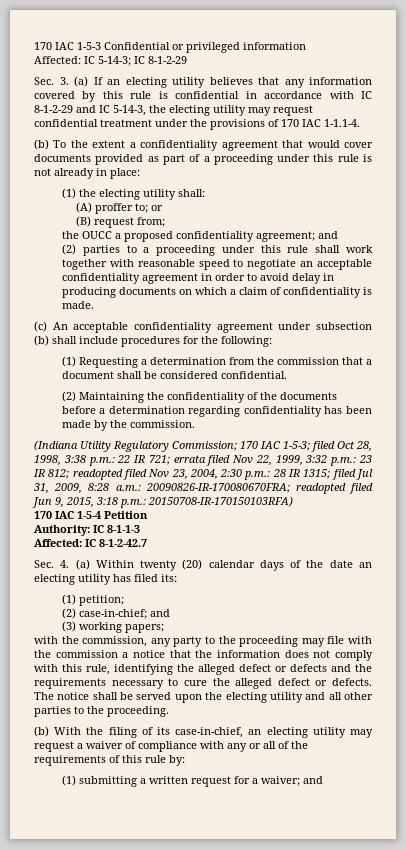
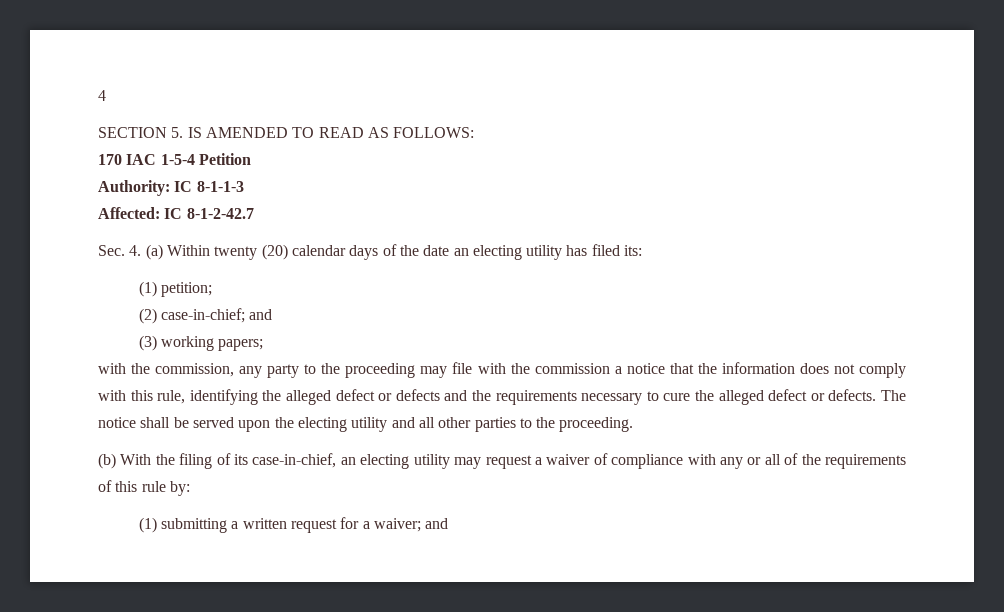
[34,42,306,53] [34,56,187,66] [34,76,372,88] [34,91,373,102] [34,105,313,116] [34,119,360,130] [34,139,374,151] [34,154,373,165] [34,168,140,179] [61,188,205,200] [75,202,163,214] [75,216,165,228] [61,231,338,242] [61,244,374,256] [61,259,373,270] [61,273,334,284] [61,287,372,298] [61,301,94,309] [34,321,372,333] [34,335,272,347] [61,356,373,368] [61,371,287,379] [61,391,337,403] [61,406,373,417] [61,420,195,431] [34,440,372,452] [34,455,373,466] [33,469,374,480] [33,483,374,494] [32,496,293,508] 170 IAC 1-5-3 Confidential or privileged information // Affected: IC 5-14-3; IC 8-1-2-29 // Sec. 3. (a) If an electing utility believes that any information covered by this rule is confidential in accordance with IC 8-1-2-29 and IC 5-14-3, the electing utility may request confidential treatment under the provisions of 170 IAC 1-1.1-4. // (b) To the extent a confidentiality agreement that would cover documents provided as part of a proceeding under this rule is not already in place: // (1) the electing utility shall: // (A) proffer to; or // (B) request from; // the OUCC a proposed confidentiality agreement; and // (2) parties to a proceeding under this rule shall work together with reasonable speed to negotiate an acceptable confidentiality agreement in order to avoid delay in producing documents on which a claim of confidentiality is made. // (c) An acceptable confidentiality agreement under subsection (b) shall include procedures for the following: // (1) Requesting a determination from the commission that a document shall be considered confidential. // (2) Maintaining the confidentiality of the documents before a determination regarding confidentiality has been made by the commission. // (Indiana Utility Regulatory Commission; 170 IAC 1-5-3; filed Oct 28, 1998, 3:38 p.m.: 22 IR 721; errata filed Nov 22, 1999, 3:32 p.m.: 23 IR 812; readopted filed Nov 23, 2004, 2:30 p.m.: 28 IR 1315; filed Jul 31, 2009, 8:28 a.m.: 20090826-IR-170080670FRA; readopted filed Jun 9, 2015, 3:18 p.m.: 20150708-IR-170150103RFA) -> [98,90,106,101] [98,127,475,138] 4 // SECTION 5. IS AMENDED TO READ AS FOLLOWS:

